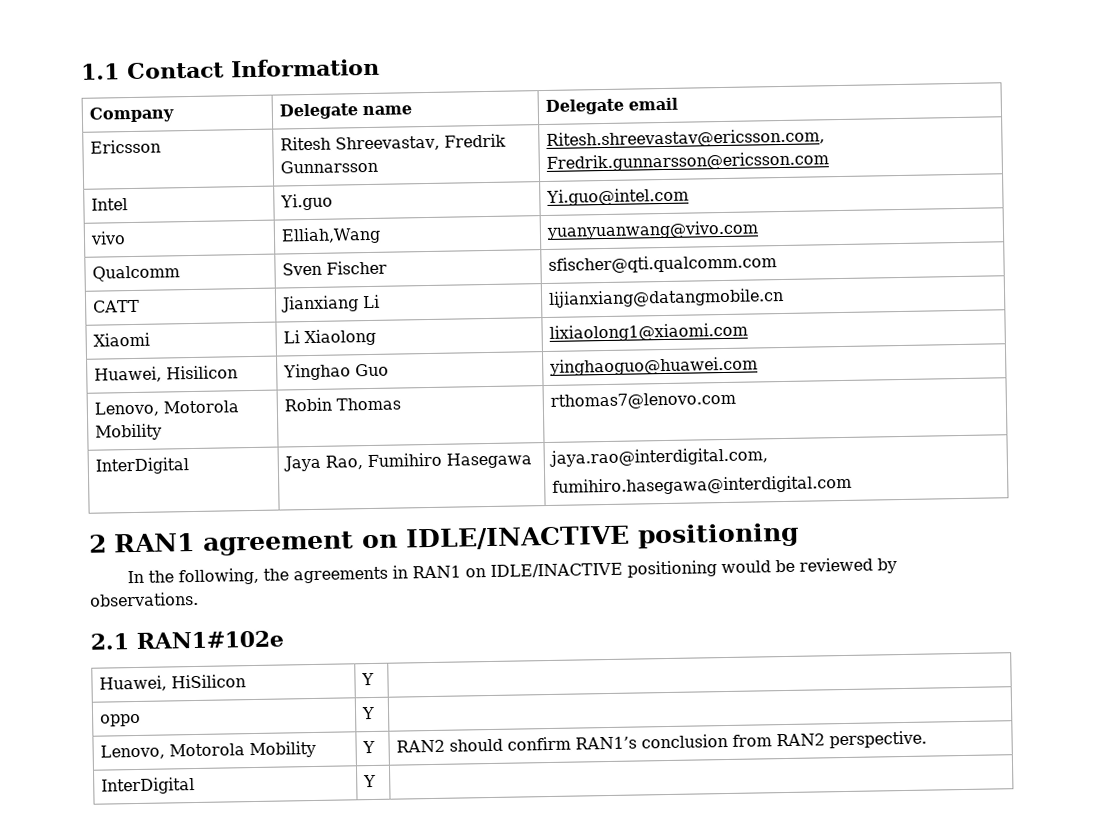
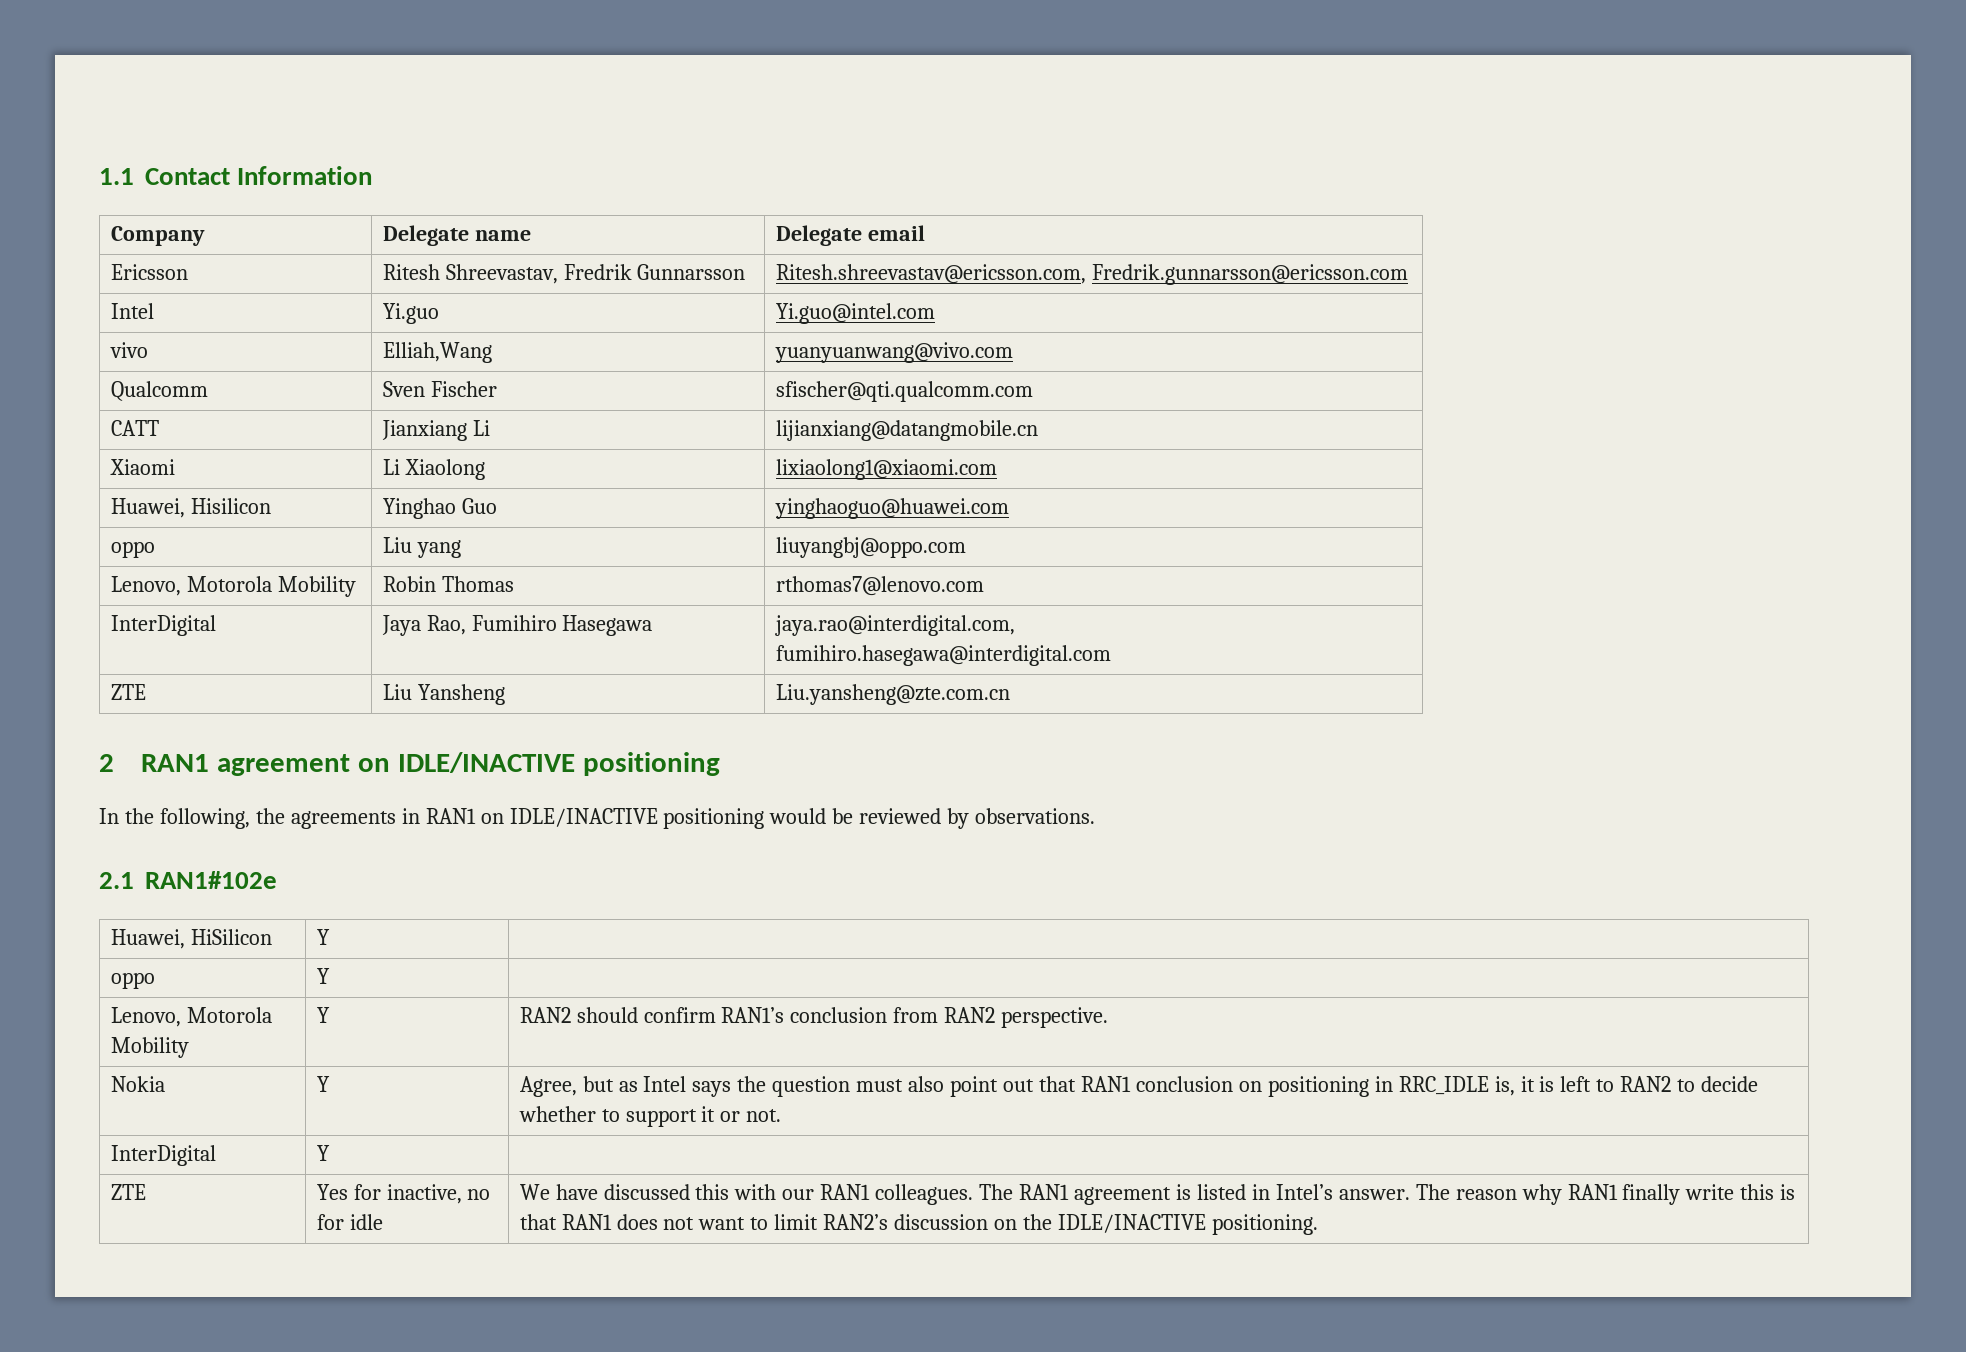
(759, 366) none -> [110,541,155,558] [382,537,461,558] [775,537,966,558] // oppo | Liu yang | liuyangbj@oppo.com
(853, 485) none -> [110,684,146,700] [382,684,505,705] [775,684,1010,705] // ZTE | Liu Yansheng | Liu.yansheng@zte.com.cn
[101,777,196,795] [363,774,377,788] InterDigital | Y | -> [110,1076,165,1092] [316,1076,330,1092] [519,1076,1759,1097] [518,1106,782,1127] [110,1145,216,1166] [316,1145,330,1161] [110,1184,146,1200] [316,1184,491,1204] [316,1214,383,1230] [519,1184,1796,1205] [519,1214,1318,1235] Nokia | Y | Agree, but as Intel says the question must also point out that RAN1 conclusion on positioning in RRC_IDLE is, it is left to RAN2 to decide whether to support it or not. // InterDigital | Y | // ZTE | Yes for inactive, no for idle | We have discussed this with our RAN1 colleagues. The RAN1 agreement is listed in Intel’s answer. The reason why RAN1 finally write this is that RAN1 does not want to limit RAN2’s discussion on the IDLE/INACTIVE positioning.

